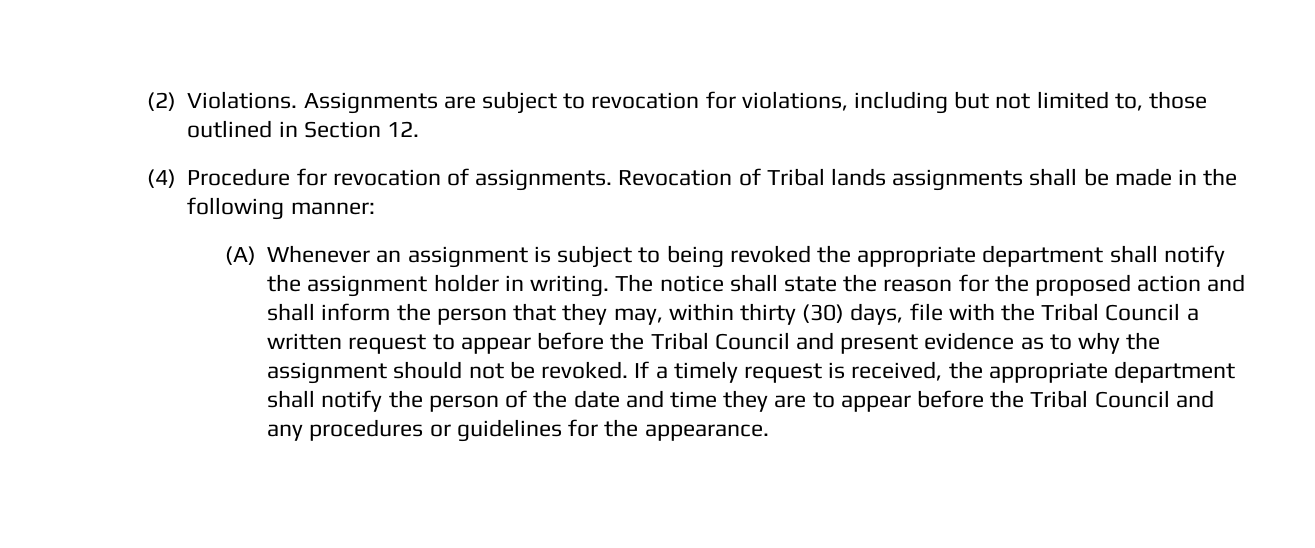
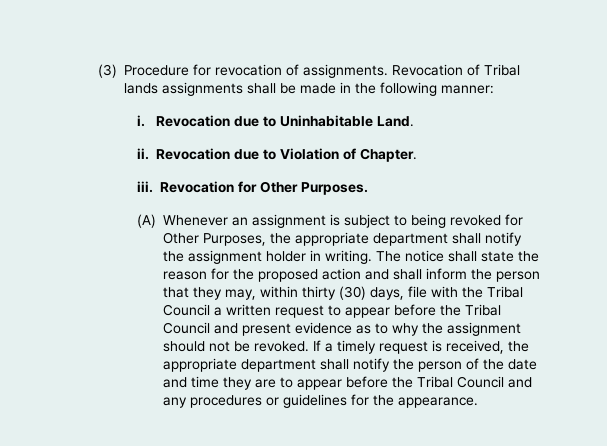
[146,91,1208,114] [187,120,420,138] [146,169,176,188] (2) Violations. Assignments are subject to revocation for violations, including but not limited to, those outlined in Section 12. // (4) -> [98,64,118,78] (3)
(375, 208) none -> [136,115,414,127] [136,148,417,162] [136,181,368,195] // i. Revocation due to Uninhabitable Land. // ii. Revocation due to Violation of Chapter. // iii. Revocation for Other Purposes.
(811, 254) none -> [504,214,523,226] [162,232,266,246] for Other Purposes,

